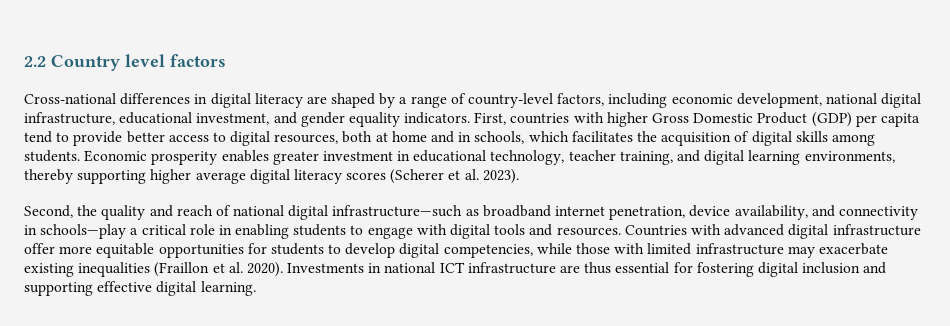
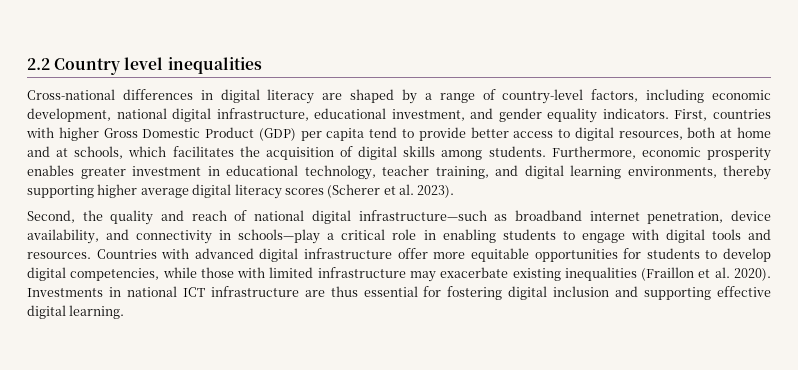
[170,54,226,67] factors -> [167,57,262,74] inequalities
[458,132,472,142] in -> [56,148,69,157] at
[84,150,148,162] Economic -> [551,146,701,159] Furthermore, economic

